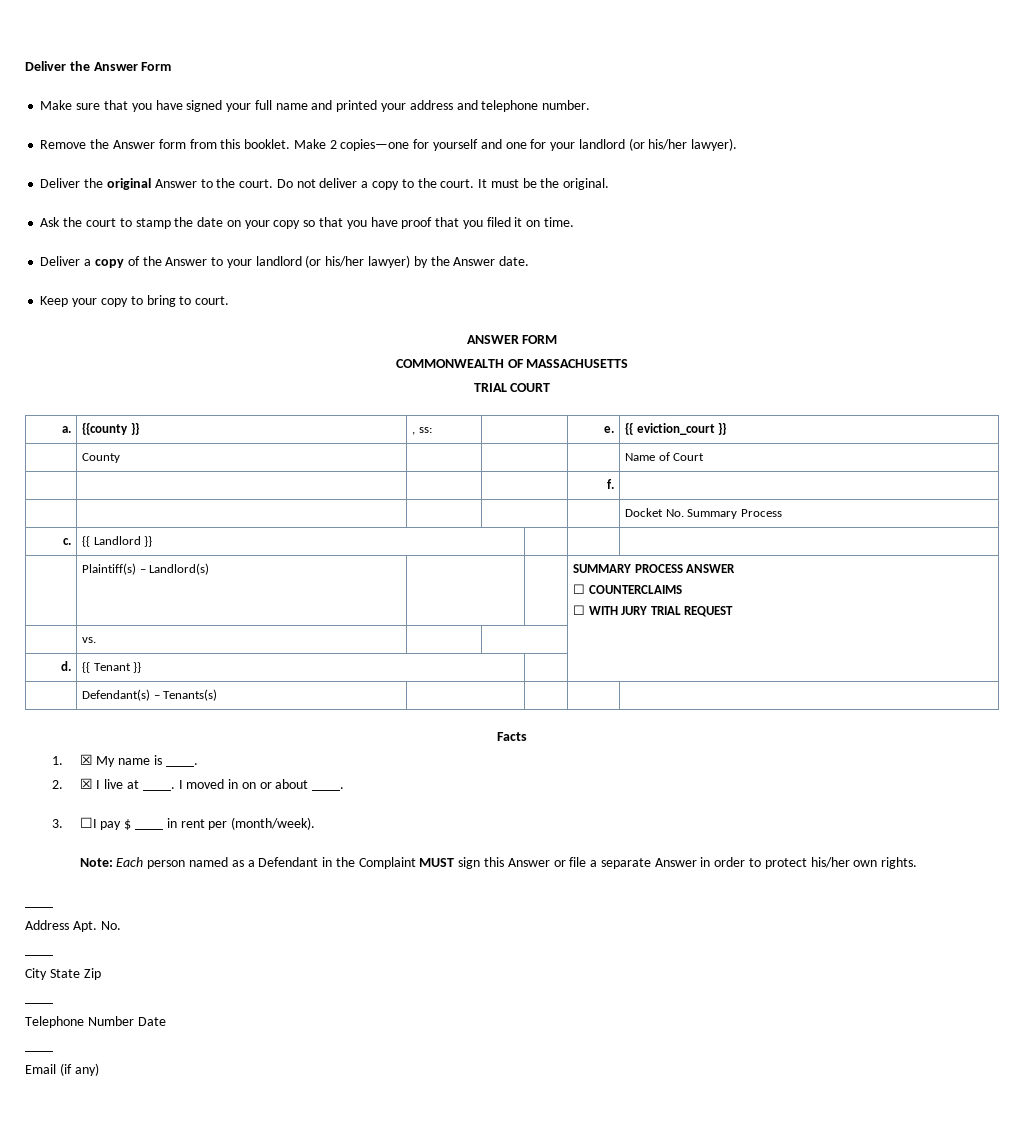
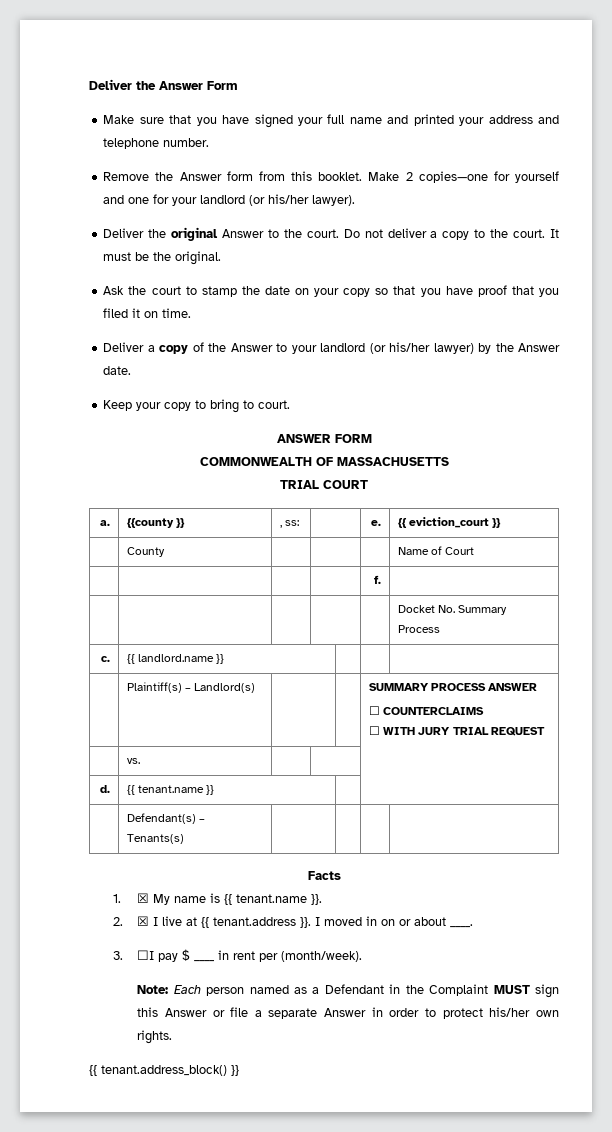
[93,536,141,545] Landlord -> [138,654,215,662] landlord.name
[93,663,131,671] Tenant -> [138,785,205,793] tenant.name
[165,763,198,767] ____. -> [224,894,323,905] {{ tenant.name }}.
[142,787,175,791] ____. -> [201,917,312,928] {{ tenant.address }}.
[25,906,53,908] [25,920,121,932] [25,954,53,956] [25,968,101,980] [25,1002,53,1004] [25,1016,166,1028] [25,1050,53,1052] [25,1063,99,1076] ____ // Address Apt. No. // ____ // City State Zip // ____ // Telephone Number Date // ____ // Email (if any) -> [89,1065,239,1076] {{ tenant.address_block() }}

